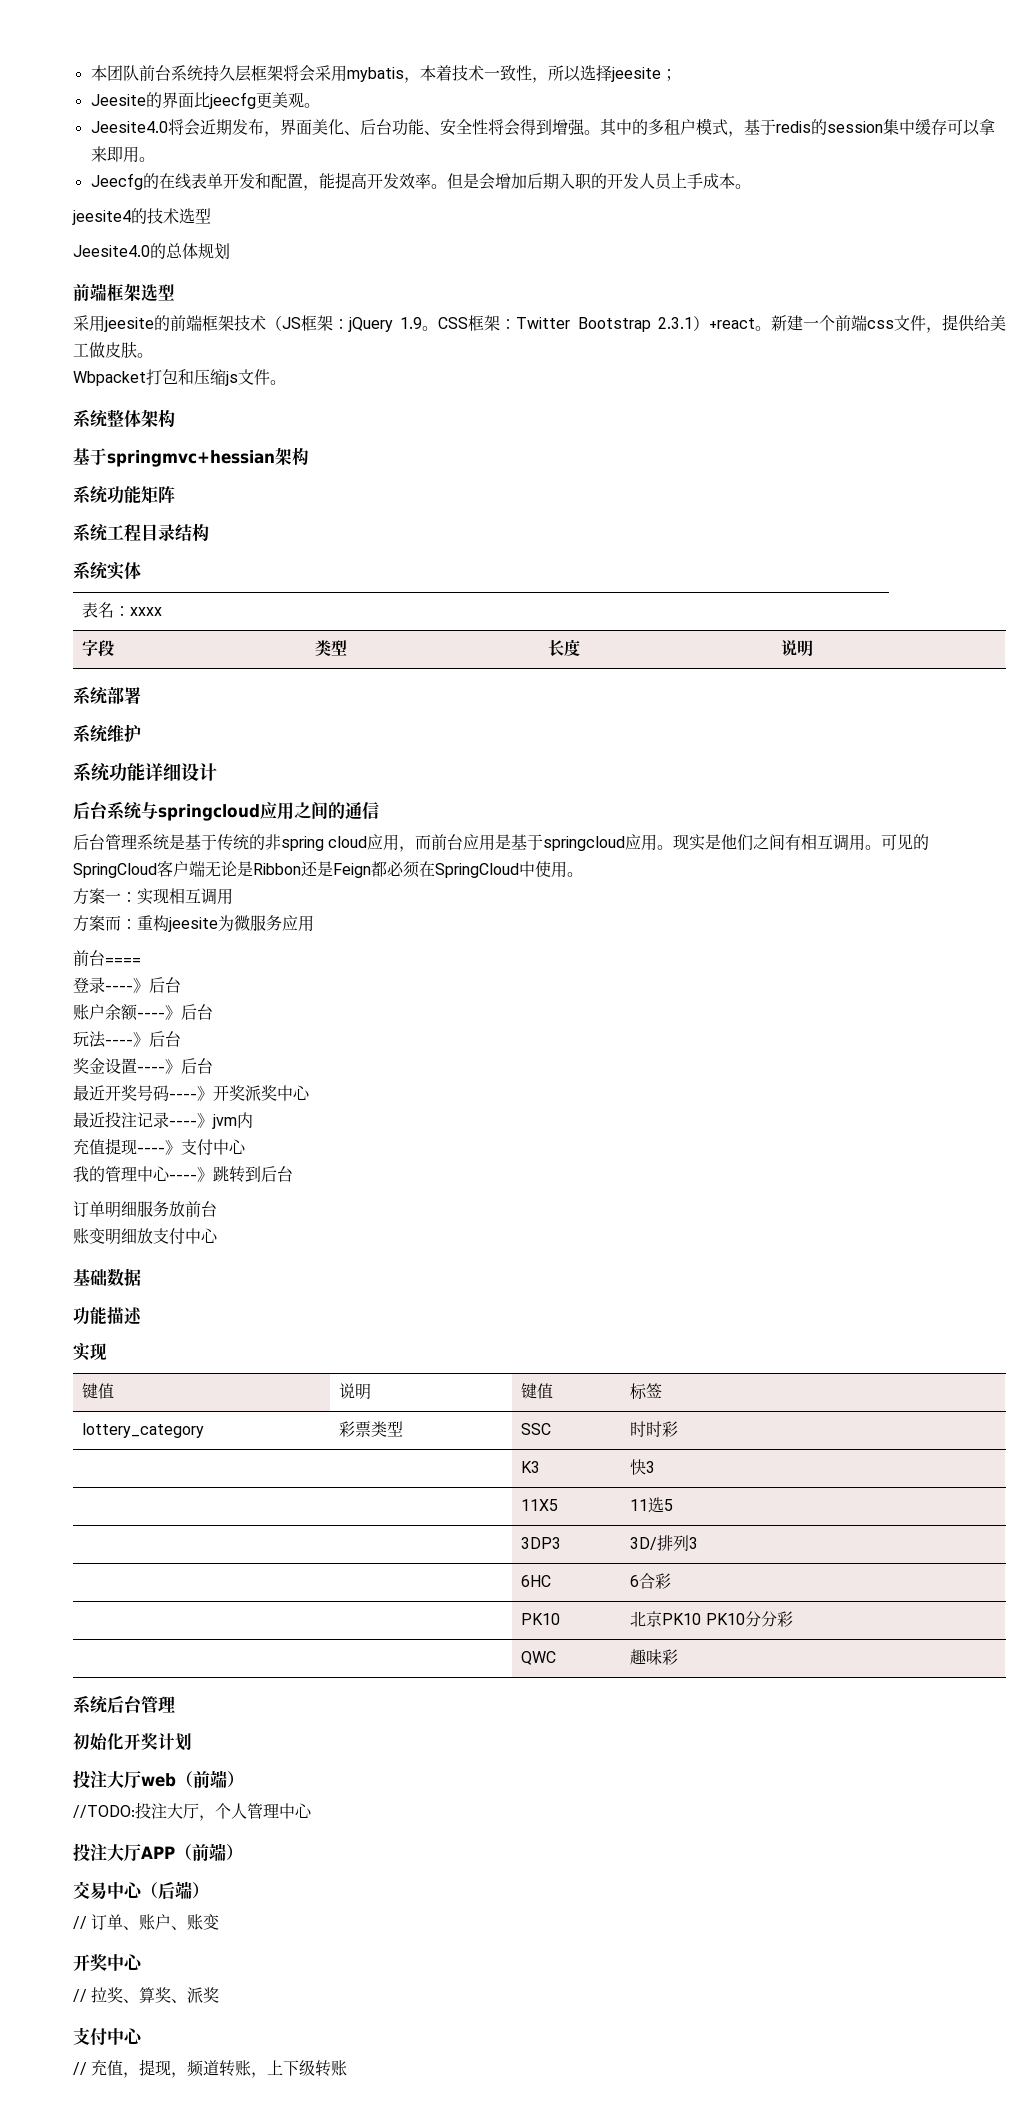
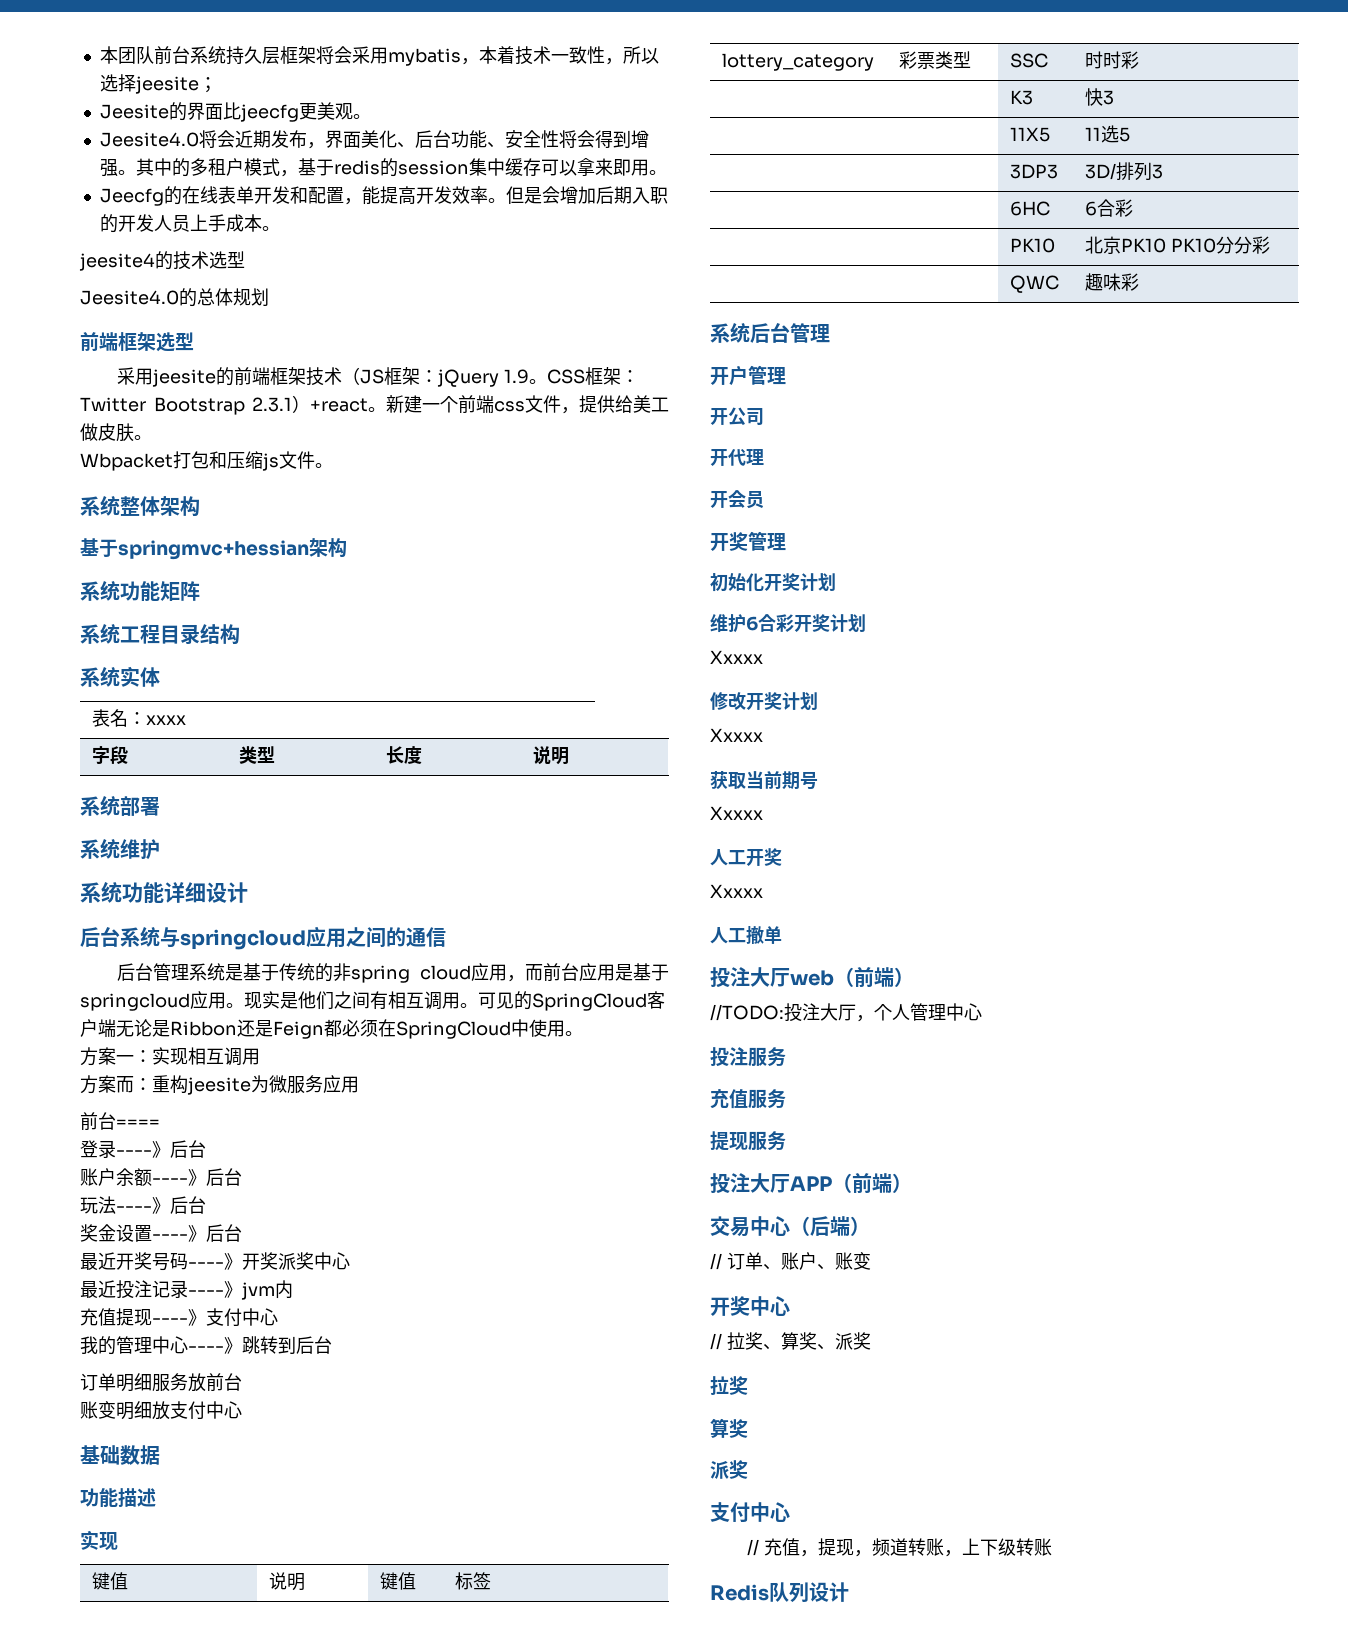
[73,1733,192,1751] 初始化开奖计划 -> [710,365,786,386] [710,407,764,426] [710,449,764,466] [710,490,764,509] [710,531,786,551] [710,573,836,592] [710,614,866,633] [710,650,763,664] [710,692,818,710] [710,728,763,742] [710,770,818,790] [710,806,763,820] [710,848,782,866] [710,884,763,898] [710,926,782,944] 开户管理 // 开公司 // 开代理 // 开会员 // 开奖管理 // 初始化开奖计划 // 维护6合彩开奖计划 // Xxxxx // 修改开奖计划 // Xxxxx // 获取当前期号 // Xxxxx // 人工开奖 // Xxxxx // 人工撤单
(312, 1811) none -> [710,1047,786,1067] [710,1089,786,1109] [710,1131,786,1151] // 投注服务 // 充值服务 // 提现服务
(220, 1995) none -> [710,1376,748,1395] [710,1418,748,1438] [710,1460,748,1479] // 拉奖 // 算奖 // 派奖
(348, 2068) none -> [710,1582,849,1603] // Redis队列设计

